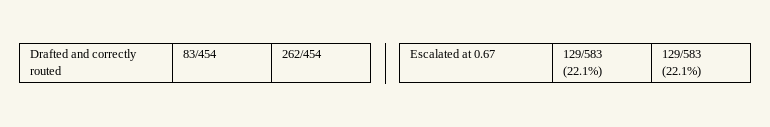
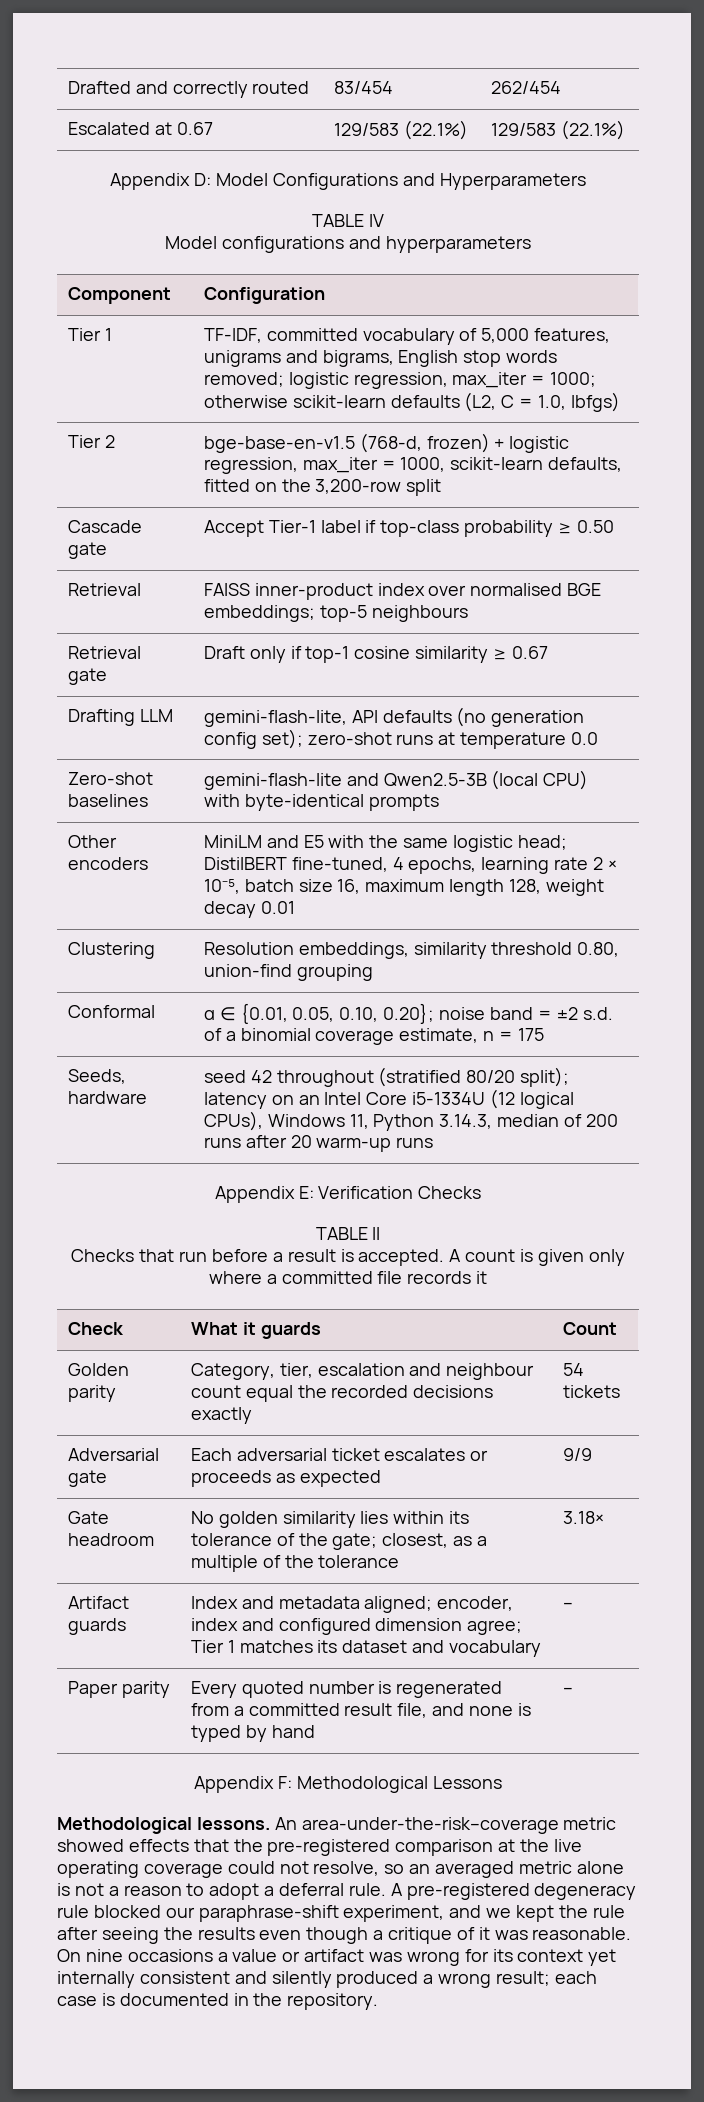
(701, 72) none -> [110,173,586,190] [312,214,384,227] [165,236,531,253] [67,287,171,304] [203,287,325,304] [67,328,112,341] [203,328,611,345] [203,350,558,367] [203,372,597,389] [203,392,620,412] [67,435,115,448] [203,433,570,453] [203,457,623,474] [203,479,442,496] [67,520,142,533] [67,542,107,559] [203,520,614,537] [67,583,141,596] [203,583,602,600] [203,605,468,622] [67,646,141,659] [67,668,107,685] [203,646,548,663] [67,709,173,726] [203,707,585,727] [203,729,599,749] [67,772,153,785] [67,794,148,807] [203,770,589,790] [203,794,439,811] [67,835,117,848] [67,857,148,870] [203,835,567,852] [203,857,617,874] [203,879,604,896] [203,901,295,918] [67,942,155,959] [203,942,620,959] [203,964,373,981] [67,1005,155,1018] [203,1003,613,1024] [203,1028,544,1045] [67,1069,126,1084] [67,1091,147,1104] [203,1067,570,1087] [203,1089,574,1109] [203,1111,618,1131] [203,1135,434,1152] [214,1186,482,1203] [315,1227,381,1240] [71,1249,625,1266] [208,1271,488,1284] [67,1322,124,1335] [190,1322,321,1339] [562,1322,617,1335] [67,1363,129,1376] [67,1385,116,1402] [190,1363,535,1380] [190,1385,494,1402] [190,1407,252,1424] [562,1363,584,1376] [562,1385,620,1398] [67,1448,159,1461] [67,1470,107,1487] [190,1448,489,1461] [190,1470,381,1487] [562,1448,592,1461] [67,1511,109,1524] [67,1533,154,1546] [190,1511,470,1528] [190,1533,488,1550] [190,1555,400,1572] [562,1511,604,1524] [67,1596,129,1609] [67,1618,126,1635] [190,1596,514,1613] [190,1618,523,1635] [190,1640,542,1657] [562,1602,573,1609] [67,1681,170,1698] [190,1681,503,1698] [190,1703,531,1718] [190,1725,315,1742] [562,1687,573,1694] [194,1776,502,1793] [57,1817,617,1834] [57,1839,582,1856] [57,1861,624,1878] [57,1883,637,1900] [57,1905,625,1922] [57,1927,632,1944] [57,1949,617,1966] [57,1971,597,1988] [57,1993,379,2010] // Appendix D: Model Configurations and Hyperparameters // TABLE IV // Model configurations and hyperparameters // Component | Configuration // Tier 1 | TF-IDF, committed vocabulary of 5,000 features, unigrams and bigrams, English stop words removed; logistic regression, max_iter = 1000; otherwise scikit-learn defaults (L2, C = 1.0, lbfgs) // Tier 2 | bge-base-en-v1.5 (768-d, frozen) + logistic regression, max_iter = 1000, scikit-learn defaults, fitted on the 3,200-row split // Cascade gate | Accept Tier-1 label if top-class probability ≥ 0.50 // Retrieval | FAISS inner-product index over normalised BGE embeddings; top-5 neighbours // Retrieval gate | Draft only if top-1 cosine similarity ≥ 0.67 // Drafting LLM | gemini-flash-lite, API defaults (no generation config set); zero-shot runs at temperature 0.0 // Zero-shot baselines | gemini-flash-lite and Qwen2.5-3B (local CPU) with byte-identical prompts // Other encoders | MiniLM and E5 with the same logistic head; DistilBERT fine-tuned, 4 epochs, learning rate 2 × 10⁻⁵, batch size 16, maximum length 128, weight decay 0.01 // Clustering | Resolution embeddings, similarity threshold 0.80, union-find grouping // Conformal | α ∈ {0.01, 0.05, 0.10, 0.20}; noise band = ±2 s.d. of a binomial coverage estimate, n = 175 // Seeds, hardware | seed 42 throughout (stratified 80/20 split); latency on an Intel Core i5-1334U (12 logical CPUs), Windows 11, Python 3.14.3, median of 200 runs after 20 warm-up runs // Appendix E: Verification Checks // TABLE II // Checks that run before a result is accepted. A count is given only where a committed file records it // Check | What it guards | Count // Golden parity | Category, tier, escalation and neighbour count equal the recorded decisions exactly | 54 tickets // Adversarial gate | Each adversarial ticket escalates or proceeds as expected | 9/9 // Gate headroom | No golden similarity lies within its tolerance of the gate; closest, as a multiple of the tolerance | 3.18× // Artifact guards | Index and metadata aligned; encoder, index and configured dimension agree; Tier 1 matches its dataset and vocabulary | – // Paper parity | Every quoted number is regenerated from a committed result file, and none is typed by hand | – // Appendix F: Methodological Lessons // Methodological lessons. An area-under-the-risk–coverage metric showed effects that the pre-registered comparison at the live operating coverage could not resolve, so an averaged metric alone is not a reason to adopt a deferral rule. A pre-registered degeneracy rule blocked our paraphrase-shift experiment, and we kept the rule after seeing the results even though a critique of it was reasonable. On nine occasions a value or artifact was wrong for its context yet internally consistent and silently produced a wrong result; each case is documented in the repository.

